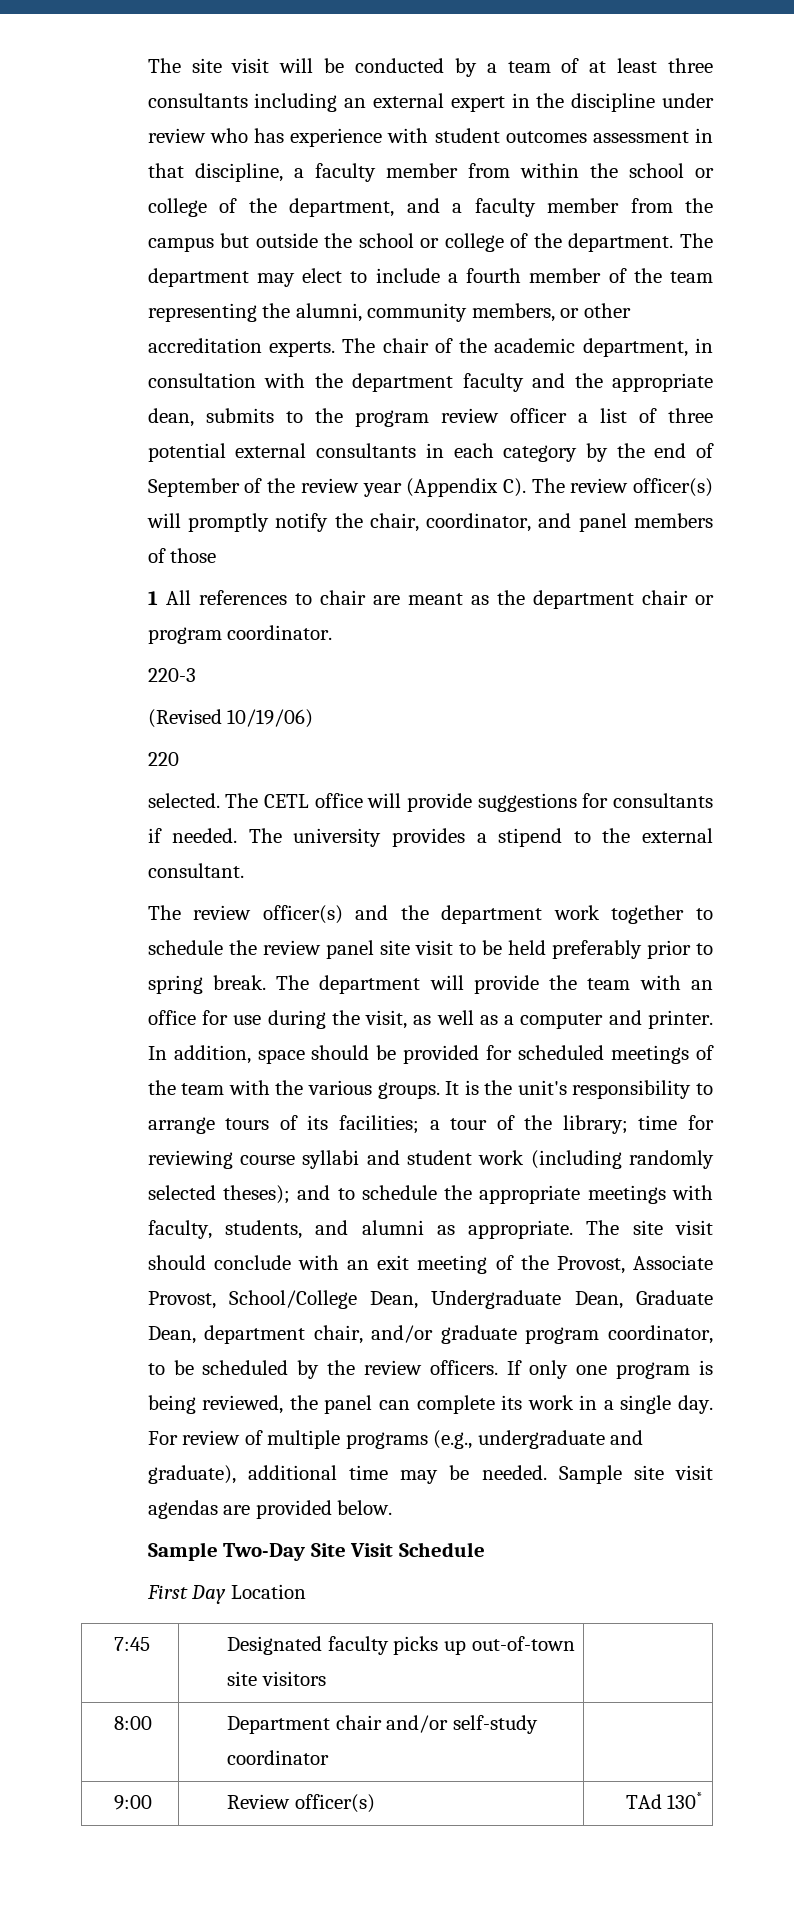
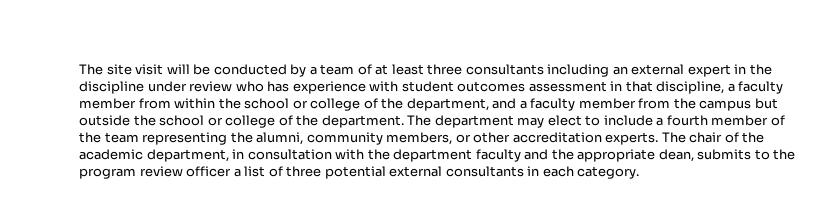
[503,443,715,462] [147,478,714,497] [146,513,714,532] [147,548,217,563] [147,590,715,609] [147,625,333,644] [147,668,196,682] [147,709,314,728] [147,752,179,766] [147,793,714,812] [147,828,713,847] [147,863,244,878] [147,905,714,924] [147,940,714,959] [147,975,713,994] [147,1010,713,1029] [147,1045,715,1064] [147,1080,713,1099] [147,1115,715,1134] [147,1150,715,1169] [147,1185,714,1204] [147,1220,714,1239] [147,1255,714,1274] [147,1290,713,1309] [147,1325,713,1344] [147,1360,714,1379] [147,1395,714,1414] [147,1430,644,1449] [147,1465,714,1484] [147,1500,393,1519] [147,1542,485,1561] [146,1584,306,1604] [114,1637,151,1651] [227,1636,575,1655] [227,1671,326,1686] [114,1716,153,1730] [227,1715,539,1734] [227,1750,330,1765] [114,1795,153,1810] [227,1794,375,1813] [625,1792,703,1809] category by the end of September of the review year (Appendix C). The review officer(s) will promptly notify the chair, coordinator, and panel members of those // 1 All references to chair are meant as the department chair or program coordinator. // 220-3 // (Revised 10/19/06) // 220 // selected. The CETL office will provide suggestions for consultants if needed. The university provides a stipend to the external consultant. // The review officer(s) and the department work together to schedule the review panel site visit to be held preferably prior to spring break. The department will provide the team with an office for use during the visit, as well as a computer and printer. In addition, space should be provided for scheduled meetings of the team with the various groups. It is the unit's responsibility to arrange tours of its facilities; a tour of the library; time for reviewing course syllabi and student work (including randomly selected theses); and to schedule the appropriate meetings with faculty, students, and alumni as appropriate. The site visit should conclude with an exit meeting of the Provost, Associate Provost, School/College Dean, Undergraduate Dean, Graduate Dean, department chair, and/or graduate program coordinator, to be scheduled by the review officers. If only one program is being reviewed, the panel can complete its work in a single day. For review of multiple programs (e.g., undergraduate and graduate), additional time may be needed. Sample site visit agendas are provided below. // Sample Two-Day Site Visit Schedule // First Day Location // 7:45 | Designated faculty picks up out-of-town site visitors | // 8:00 | Department chair and/or self-study coordinator | // 9:00 | Review officer(s) | TAd 130* -> [577,166,640,179] category.

